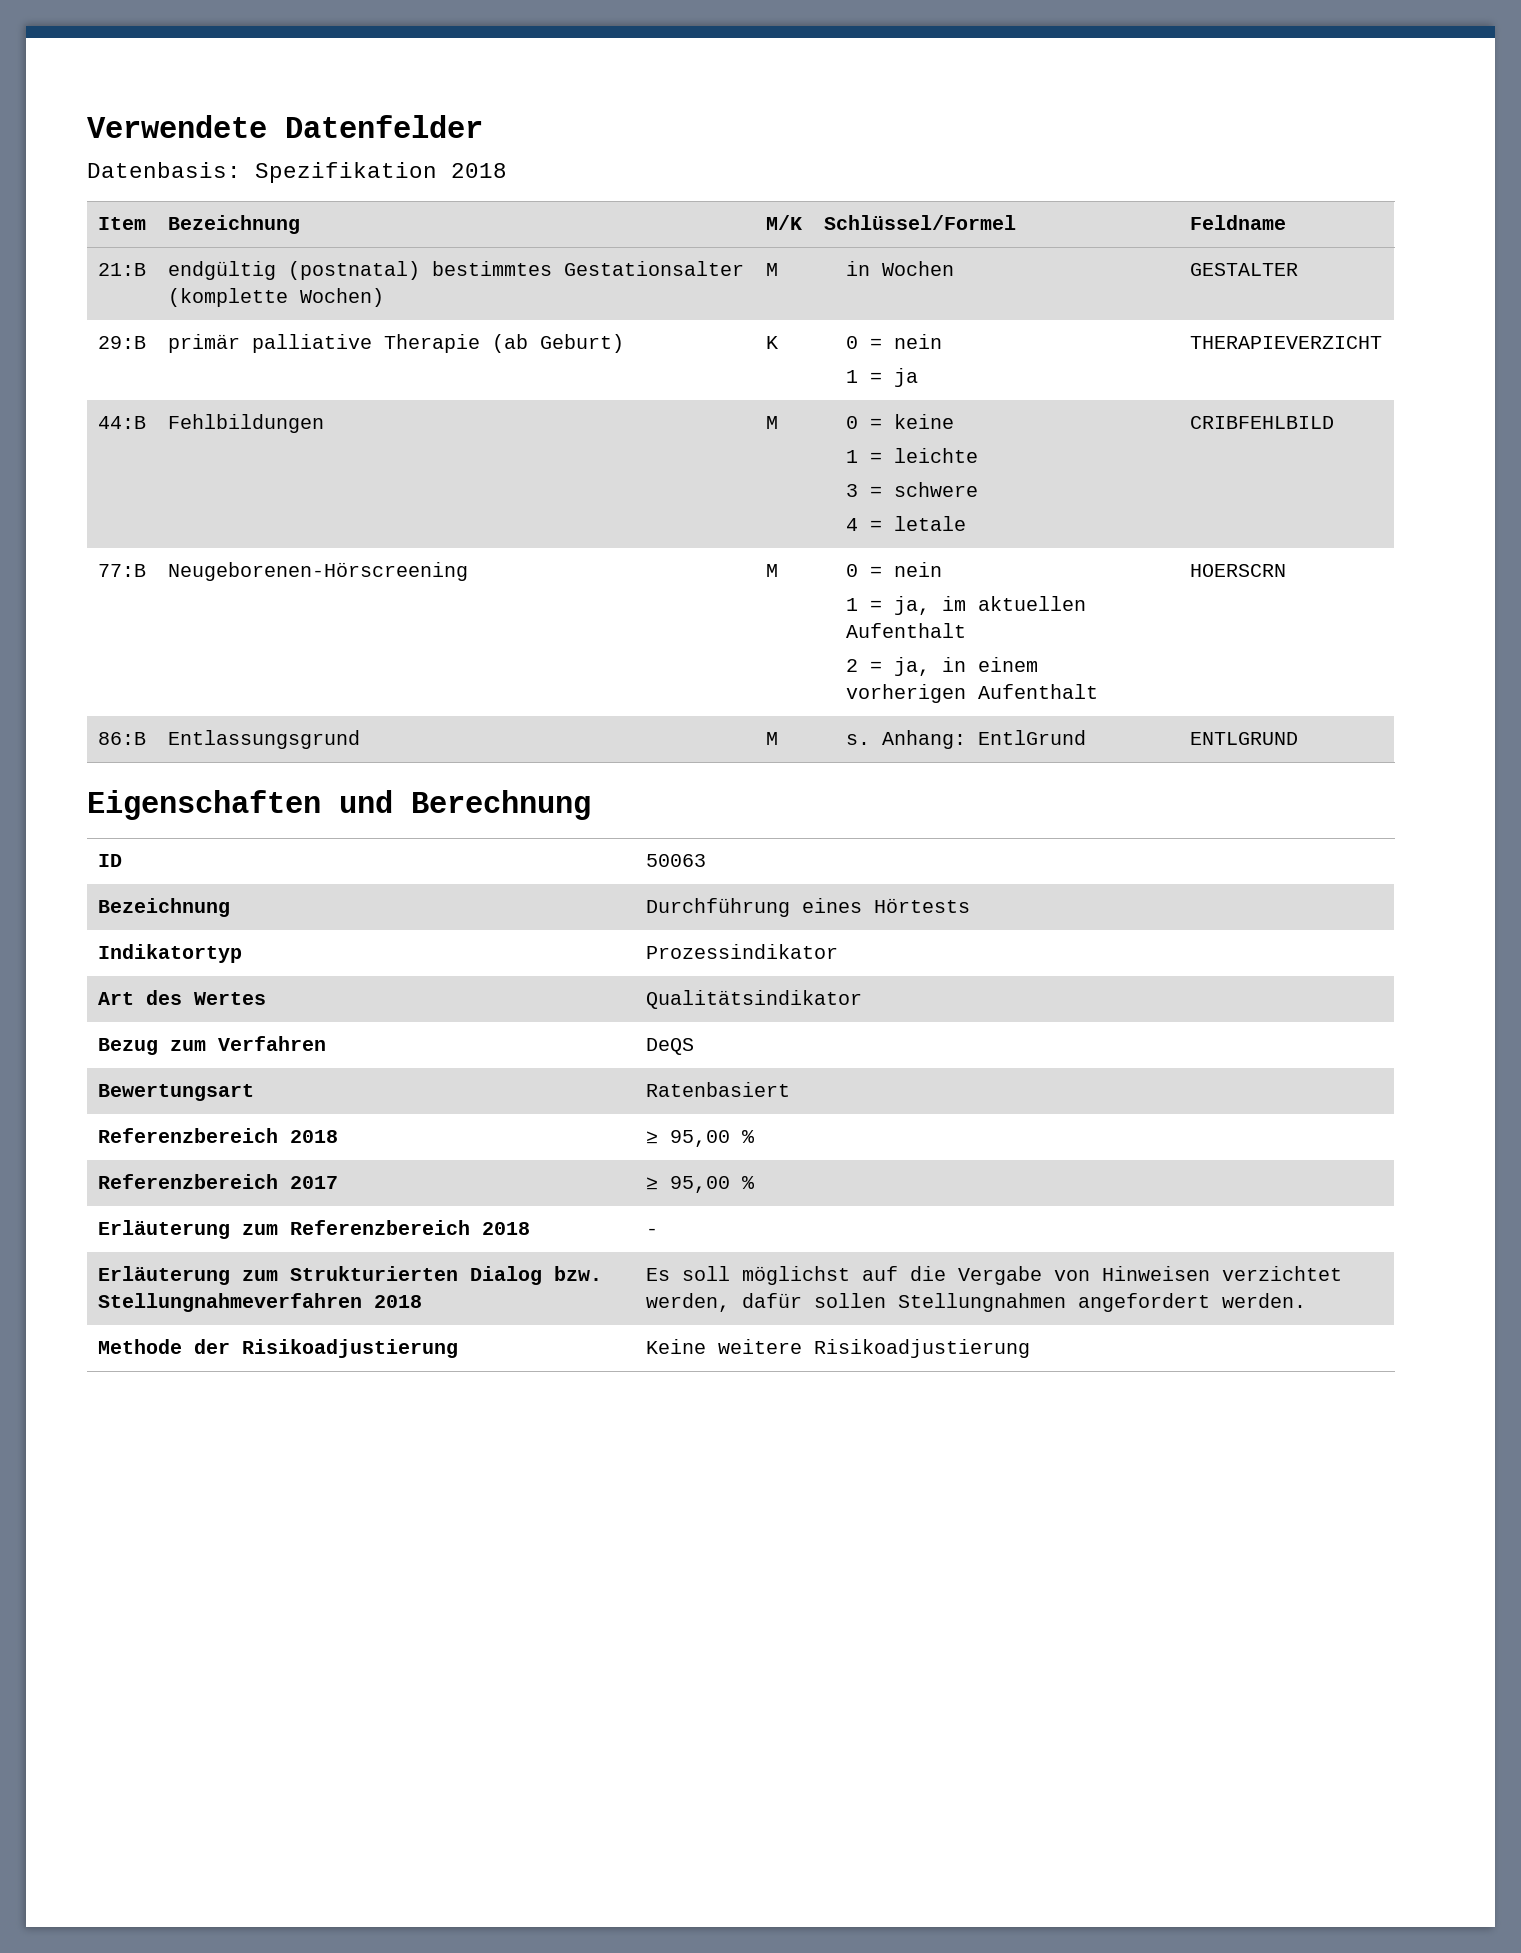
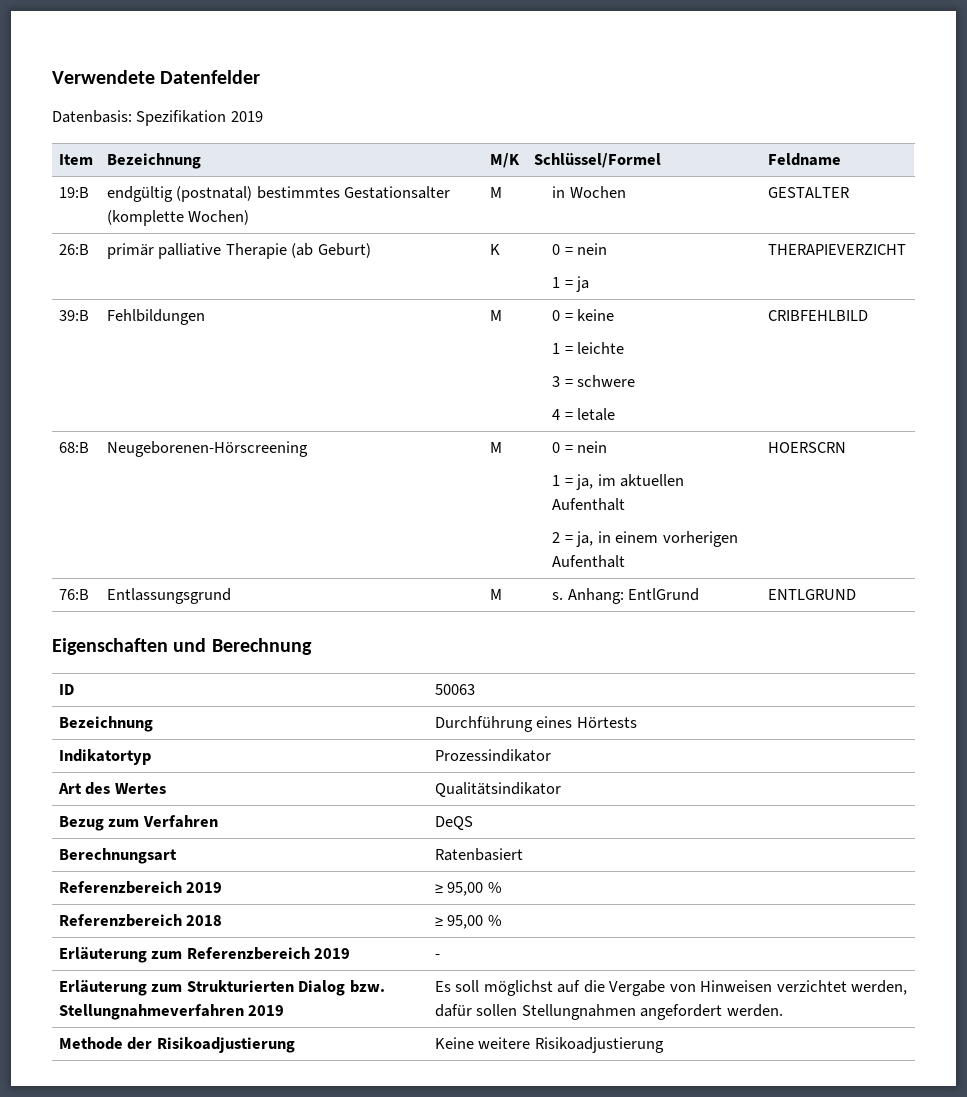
[451,163,507,178] 2018 -> [230,111,263,122] 2019
[97,263,146,276] 21:B -> [58,187,89,198] 19:B
[97,336,146,349] 29:B -> [58,244,89,255] 26:B
[97,416,146,429] 44:B -> [58,310,89,321] 39:B
[97,564,146,577] 77:B -> [58,442,89,453] 68:B
[97,732,146,745] 86:B -> [58,589,89,600] 76:B
[97,1084,254,1101] Bewertungsart -> [58,848,177,864] Berechnungsart
(790, 1089) none -> [58,881,223,894] [434,882,502,896] // Referenzbereich 2019 | ≥ 95,00 %
[97,1174,338,1189] [645,1176,755,1193] // Referenzbereich 2017 | ≥ 95,00 % -> (502, 920) none
[481,1222,530,1235] 2018 -> [314,948,351,959] 2019
[373,1295,422,1308] 2018 -> [248,1005,285,1016] 2019

